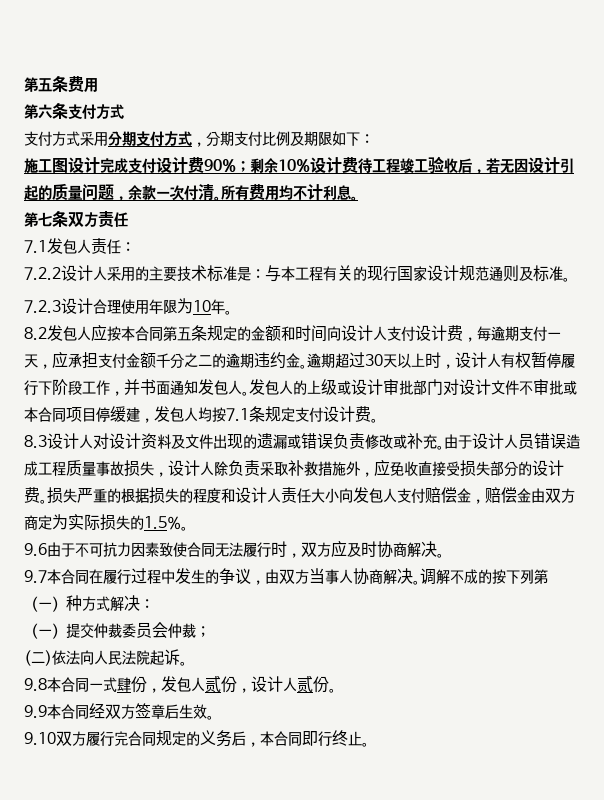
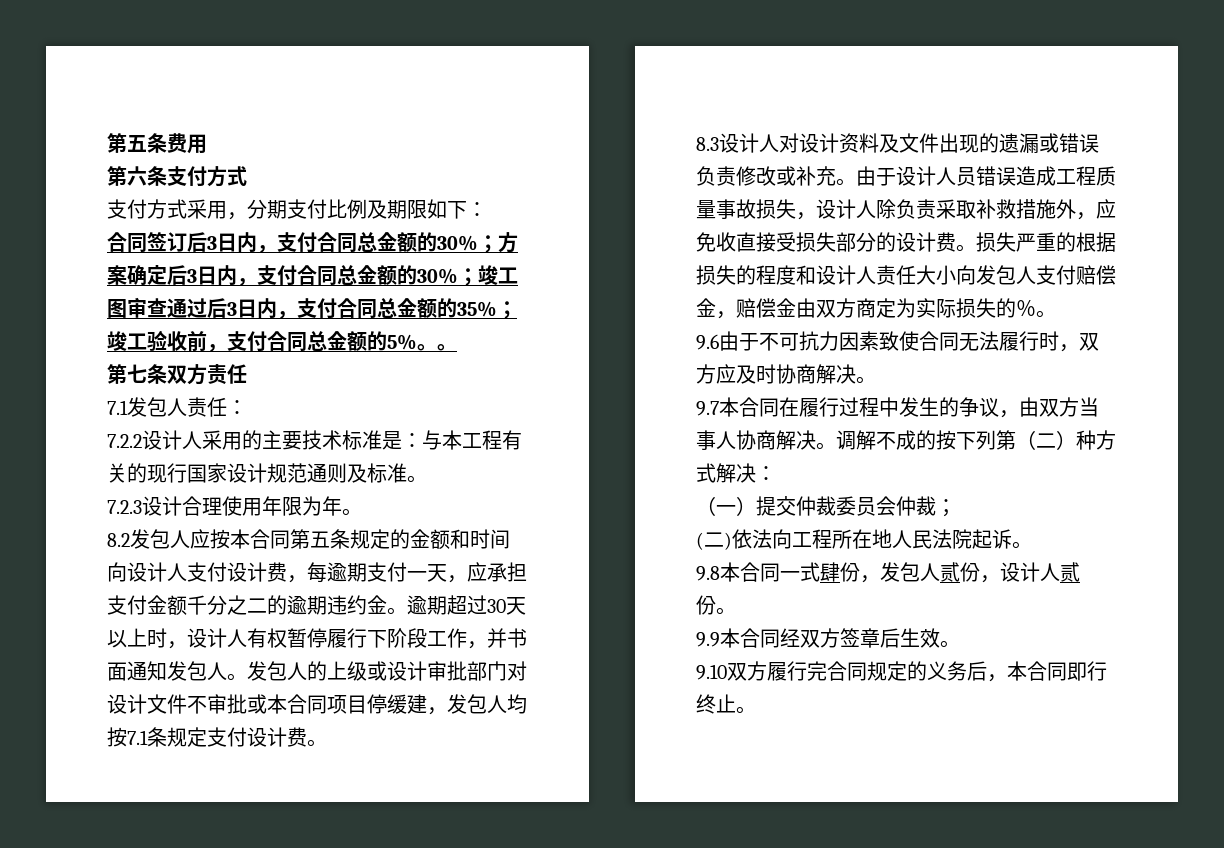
[108,131,192,147] 分期支付方式 -> (227, 210) none
[24,156,574,174] [24,183,351,201] 施工图设计完成支付设计费90%；剩余10%设计费待工程竣工验收后，若无因设计引起的质量问题，余款一次付清。所有费用均不计利息 -> [107,232,518,253] [107,265,518,286] [107,297,517,319] [107,330,437,352] 合同签订后3日内，支付合同总金额的30%；方案确定后3日内，支付合同总金额的30%；竣工图审查通过后3日内，支付合同总金额的35%；竣工验收前，支付合同总金额的5%。
[193,300,211,312] 10 -> (322, 506) none
[144,516,167,529] 1.5 -> (1016, 308) none
[38,602,52,609] 一 -> [1036,433,1056,448] 二
(94, 657) none -> [792,529,892,549] 工程所在地

